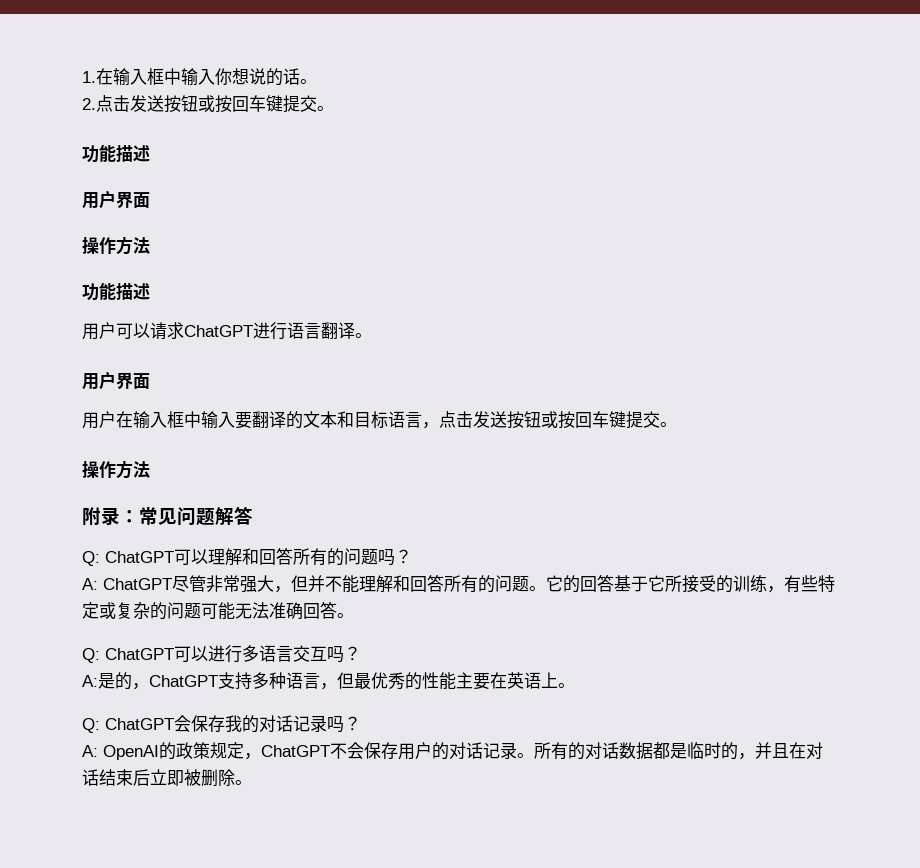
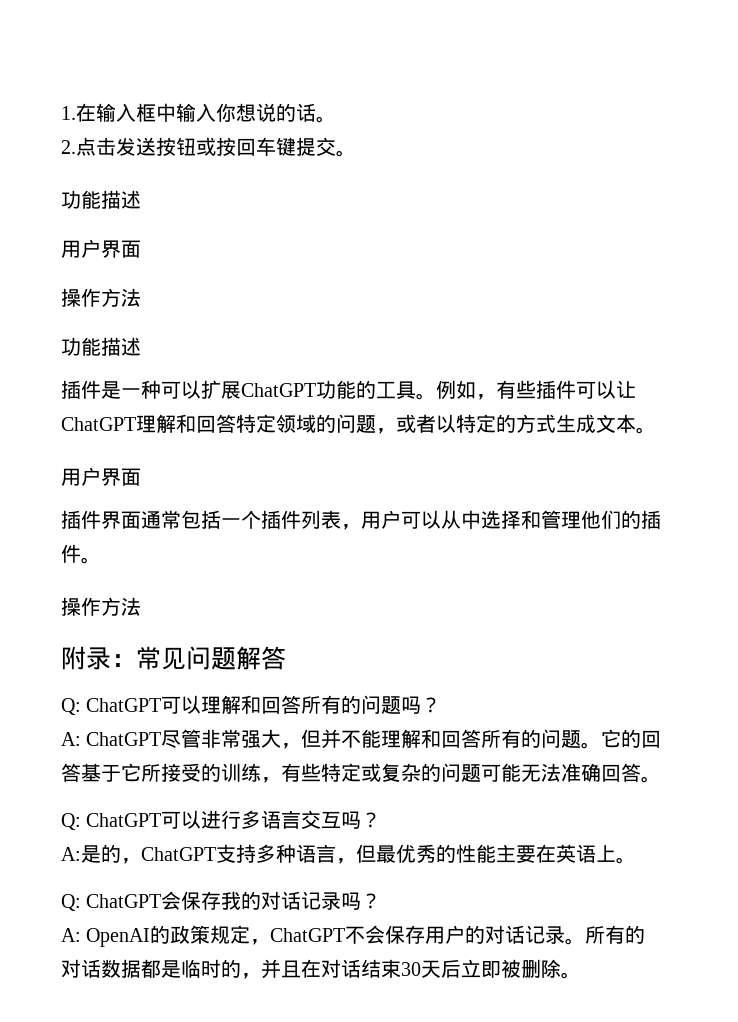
[82,322,372,340] [82,371,150,390] [82,411,660,429] 用户可以请求ChatGPT进行语言翻译。 // 用户界面 // 用户在输入框中输入要翻译的文本和目标语言，点击发送按钮或按回车键提交 -> [61,380,636,400] [61,414,656,434] [61,467,141,486] [61,510,661,530] [61,544,81,563] 插件是一种可以扩展ChatGPT功能的工具。例如，有些插件可以让ChatGPT理解和回答特定领域的问题，或者以特定的方式生成文本。 // 用户界面 // 插件界面通常包括一个插件列表，用户可以从中选择和管理他们的插件
(133, 777) none -> [401,960,441,978] 30天

